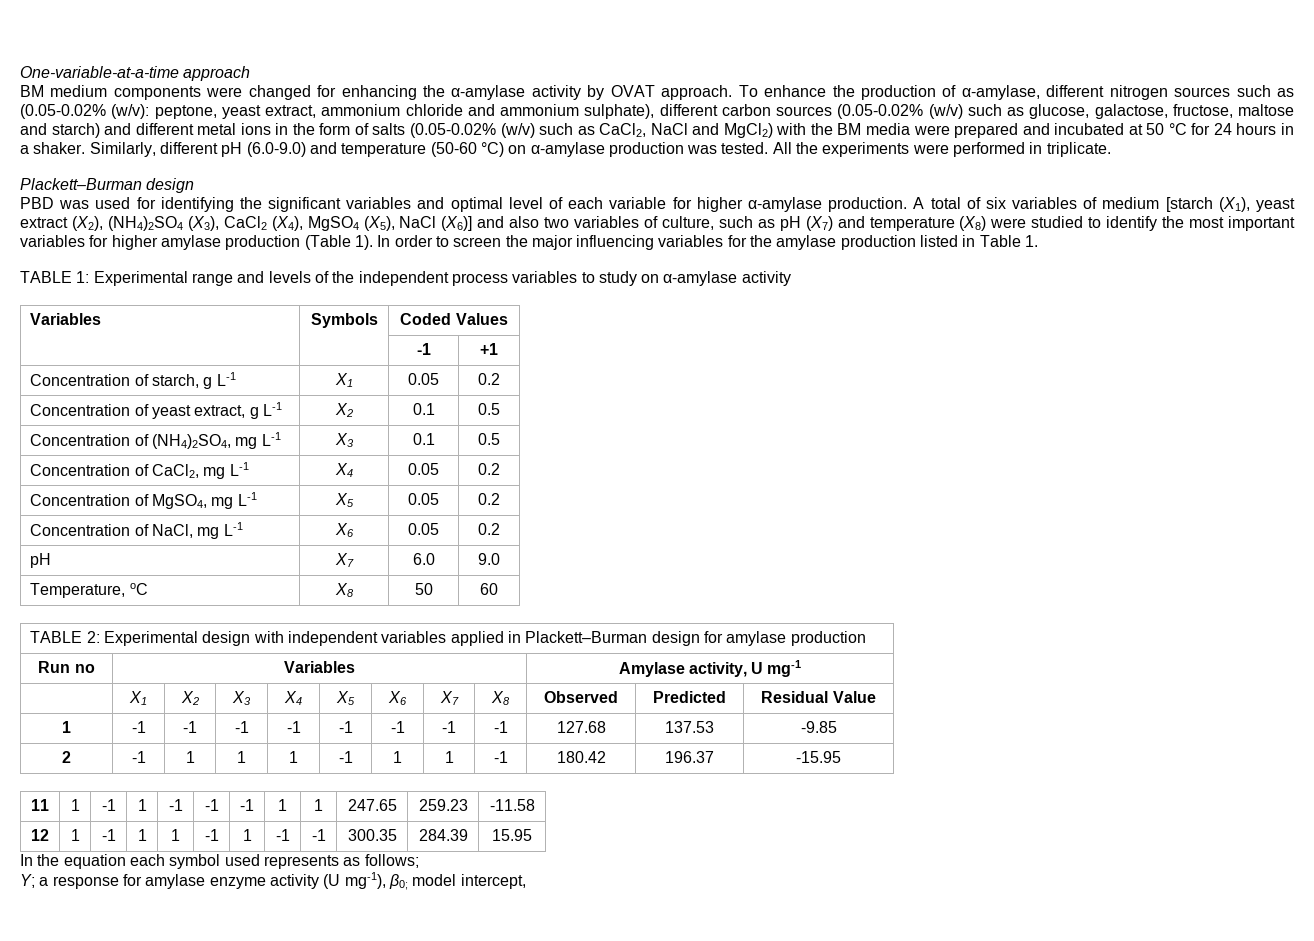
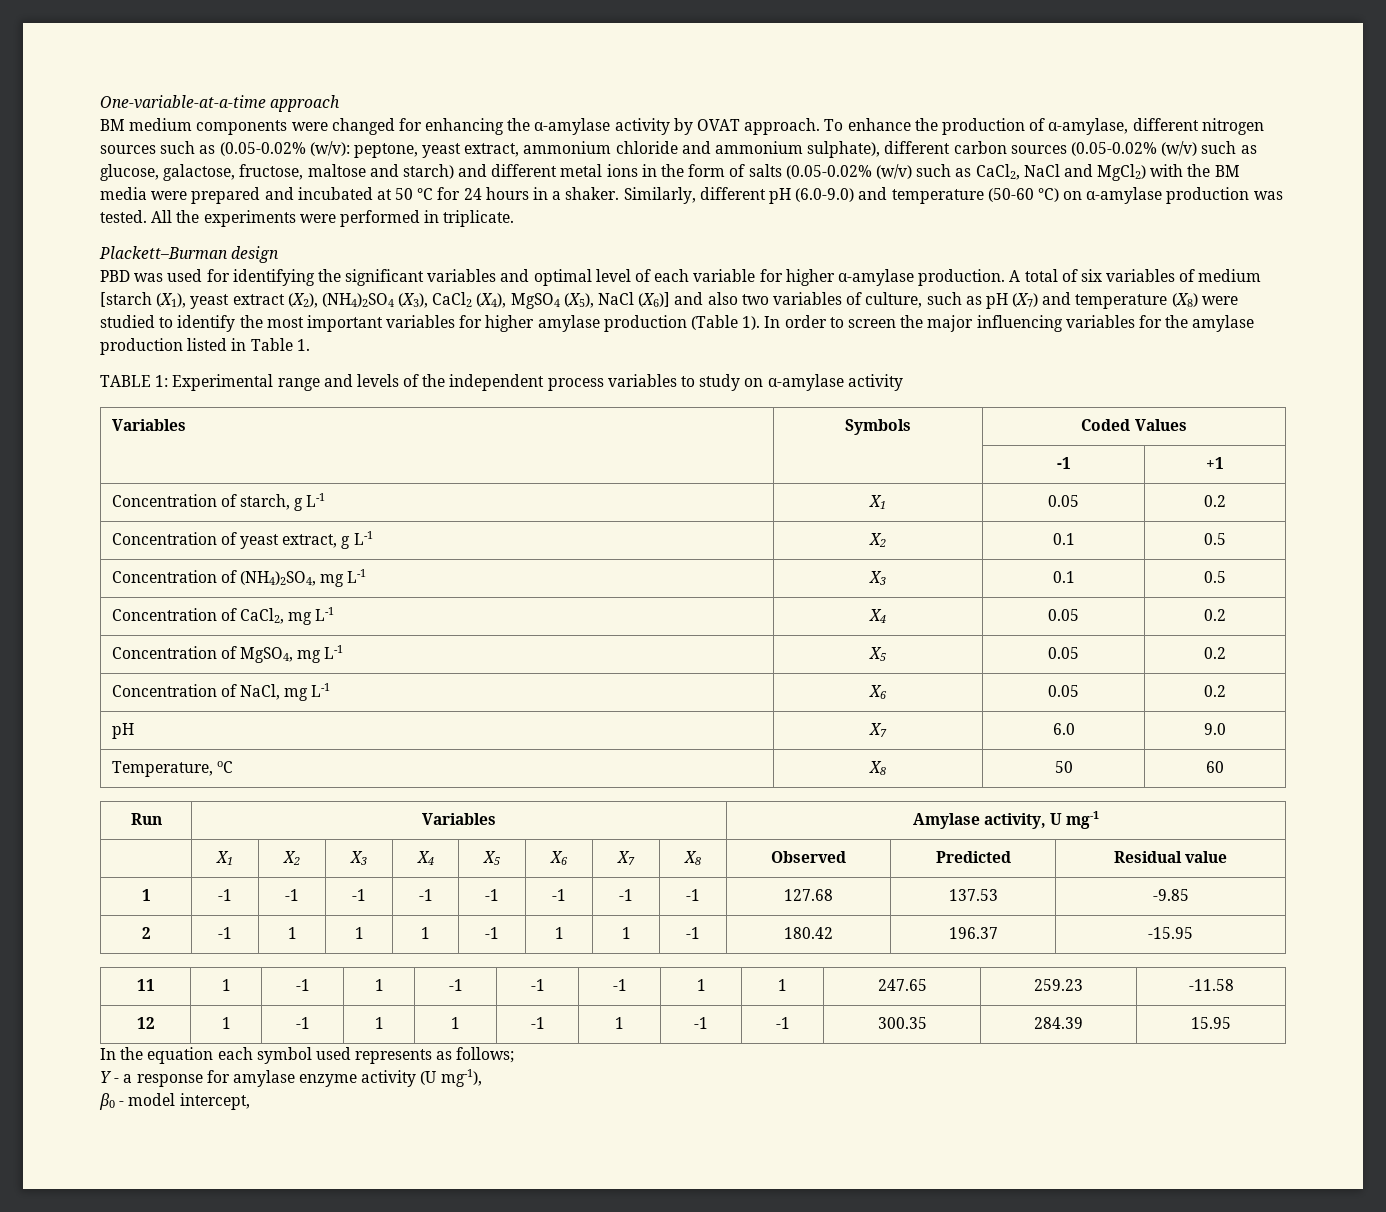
[30,631,866,646] // TABLE 2: Experimental design with independent variables applied in Plackett–Burman design for amylase production -> (1224, 767) none
[74,664,95,673] no -> (162, 819) none
[832,691,876,703] Value -> [1185,851,1228,863] value
[20,874,35,888] Y; -> [100,1071,120,1083] Y -
[388,874,408,890] β0; -> [99,1093,125,1110] // β0 -

